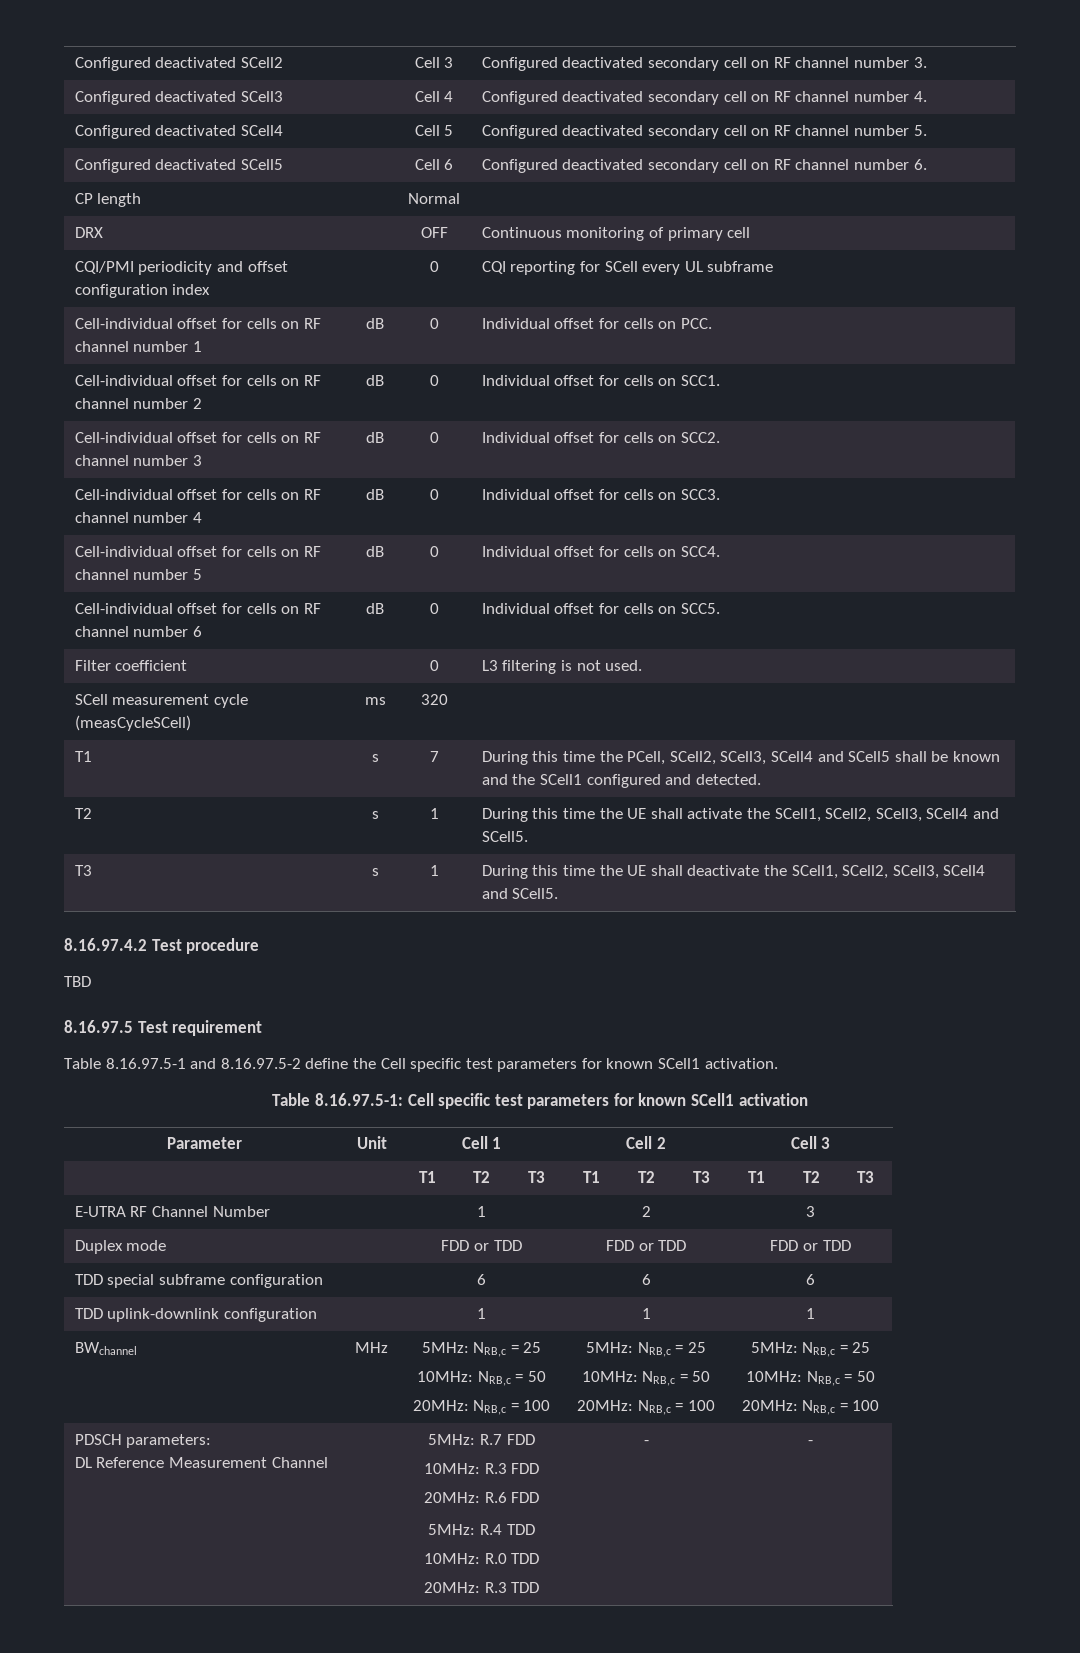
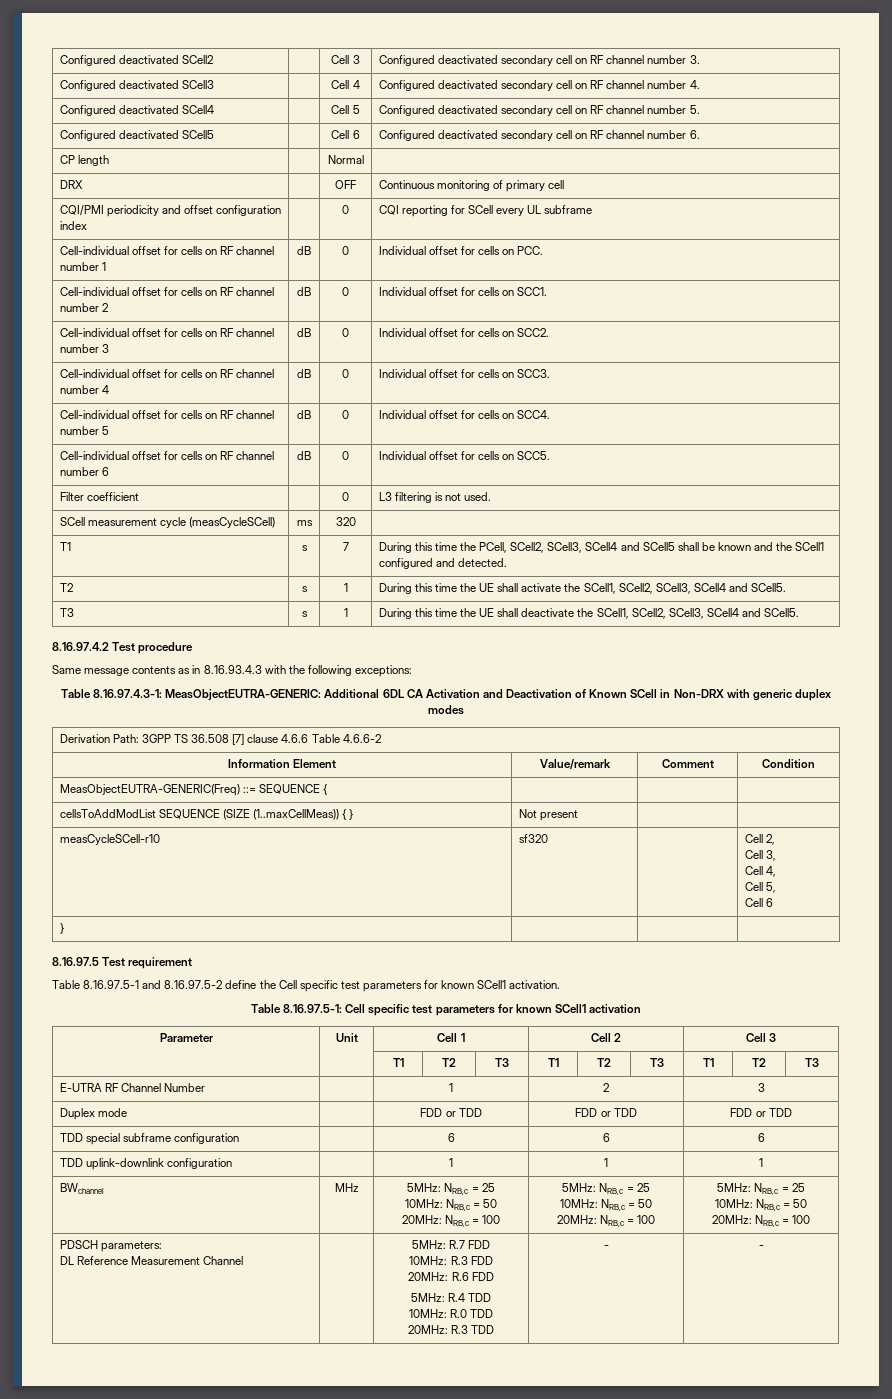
[64,976,91,987] TBD -> [52,665,412,677] [61,689,831,701] [428,705,464,715] [59,734,381,745] [227,759,337,768] [539,759,611,770] [661,759,714,768] [762,759,815,768] [59,784,327,796] [59,809,354,820] [518,809,578,821] [59,834,160,845] [518,834,548,843] [744,834,775,845] [744,850,776,861] [744,866,776,877] [744,882,776,893] [744,898,773,907] [59,923,64,934] Same message contents as in 8.16.93.4.3 with the following exceptions: // Table 8.16.97.4.3-1: MeasObjectEUTRA-GENERIC: Additional 6DL CA Activation and Deactivation of Known SCell in Non-DRX with generic duplex modes // Derivation Path: 3GPP TS 36.508 [7] clause 4.6.6 Table 4.6.6-2 // Information Element | Value/remark | Comment | Condition // MeasObjectEUTRA-GENERIC(Freq) ::= SEQUENCE { | | | // cellsToAddModList SEQUENCE (SIZE (1..maxCellMeas)) { } | Not present | | // measCycleSCell-r10 | sf320 | | Cell 2, // Cell 3, // Cell 4, // Cell 5, // Cell 6 // } | | |

